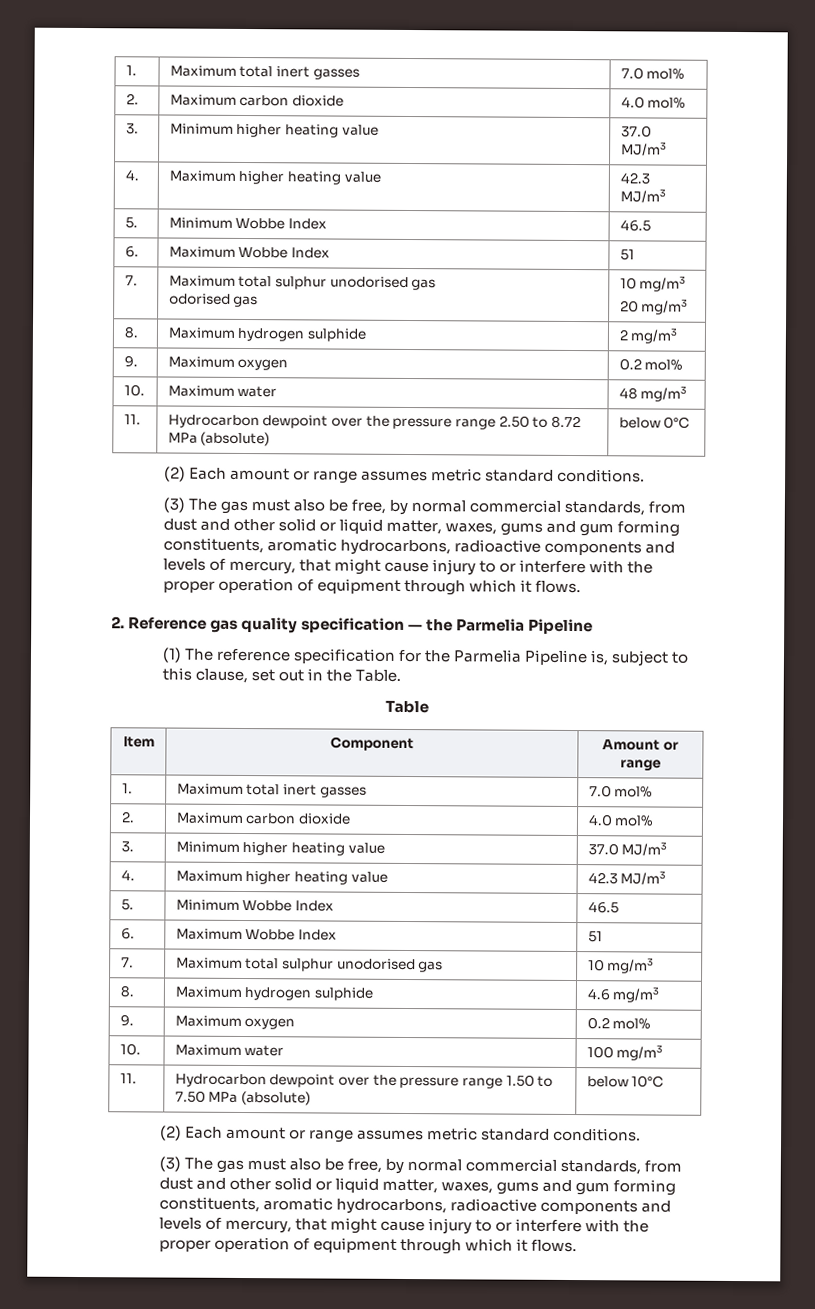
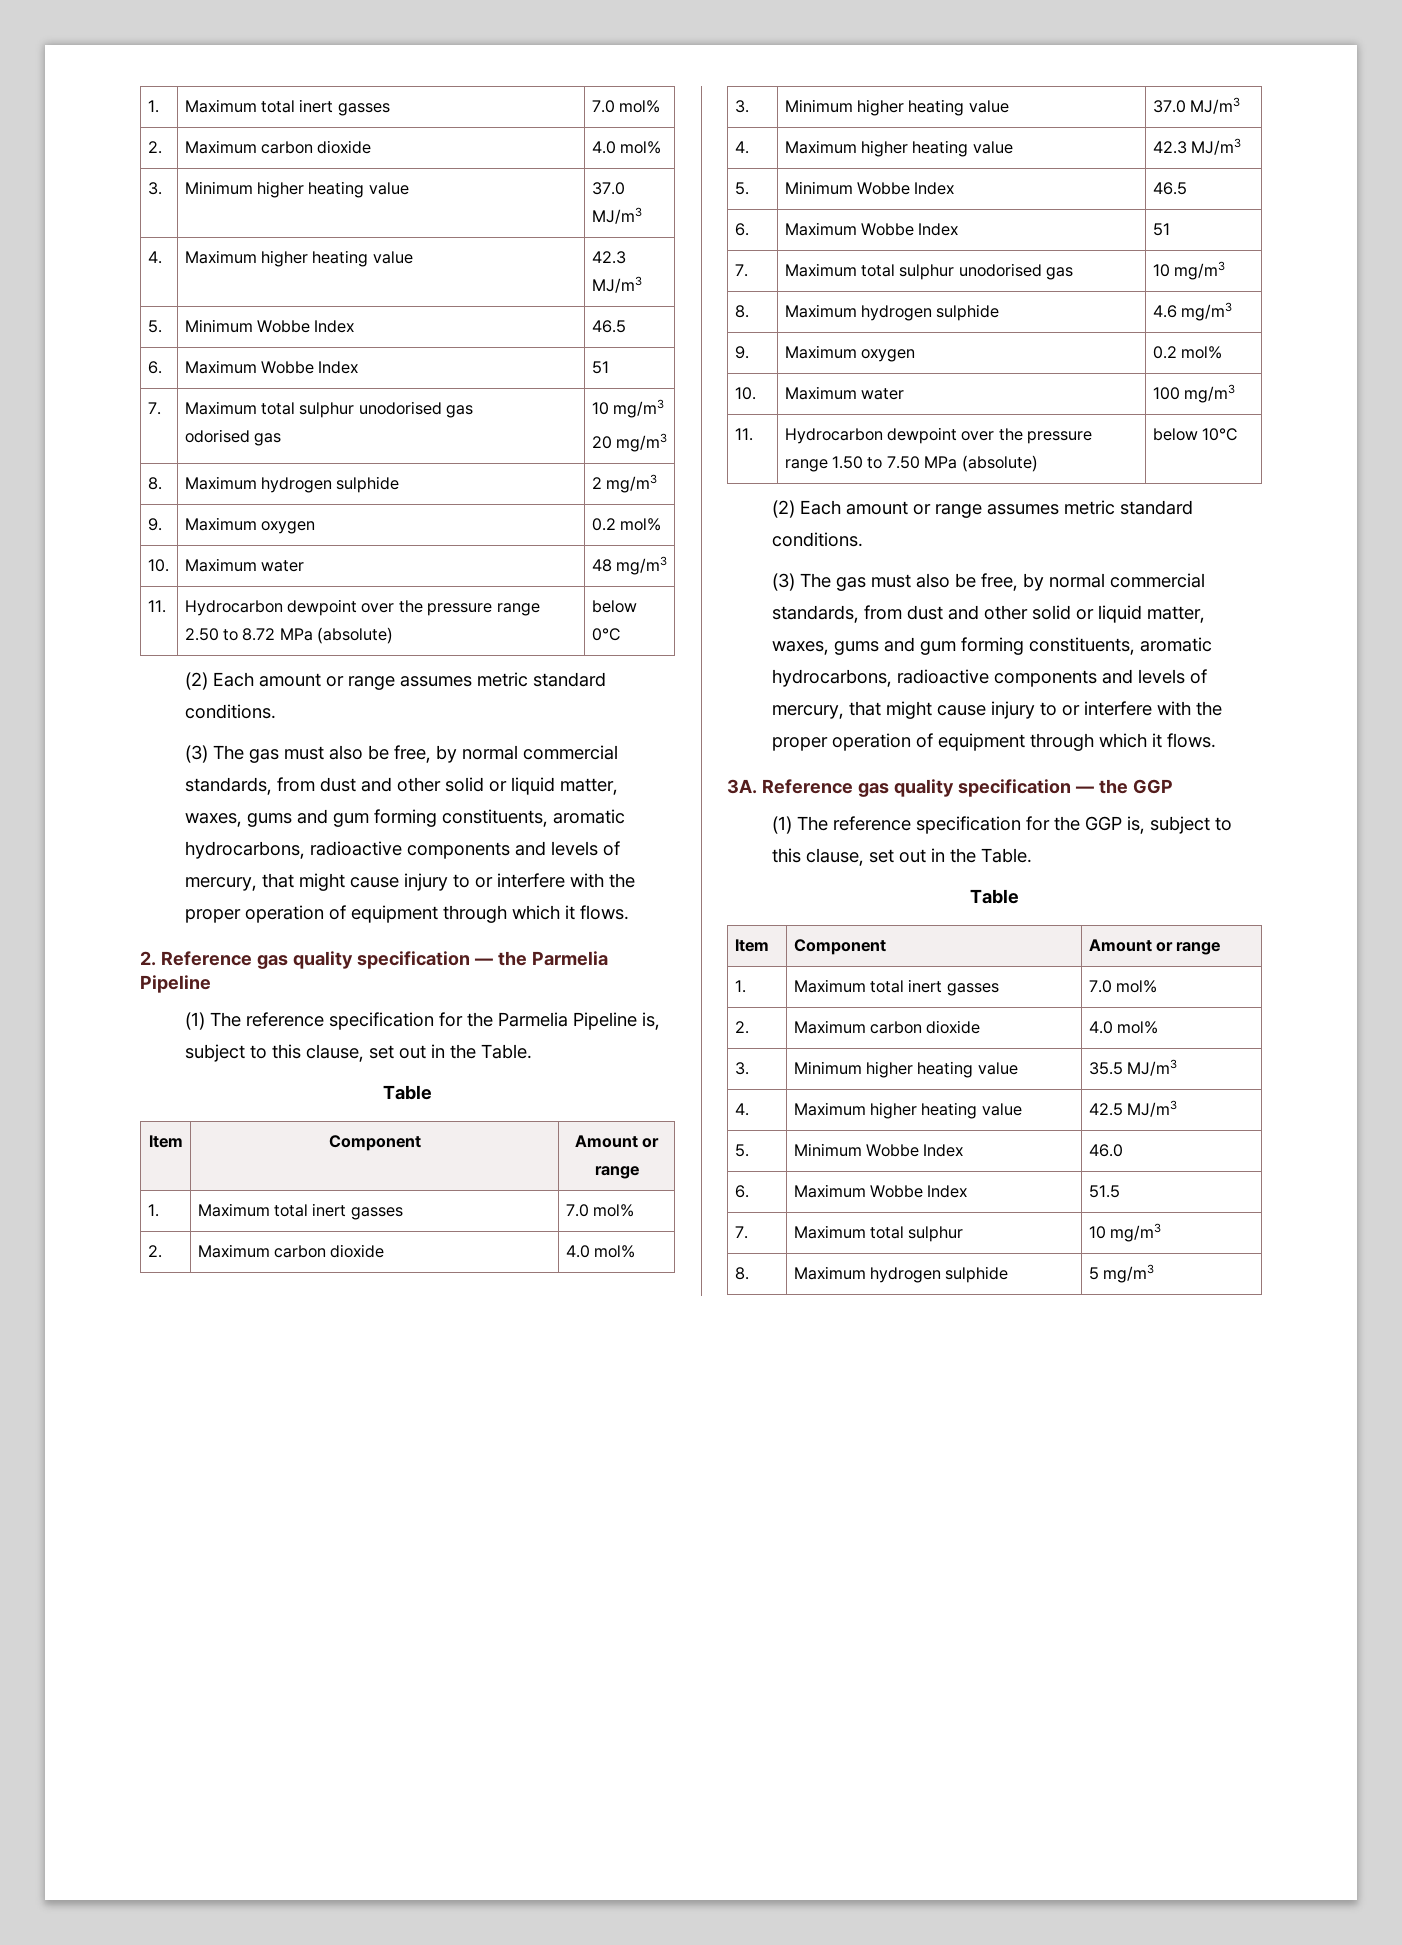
(578, 1246) none -> [727,779,1173,797] [771,816,1232,834] [771,848,1032,866] [970,889,1019,904] [734,939,769,952] [793,939,886,955] [1088,939,1221,955] [734,980,746,993] [793,979,999,996] [1088,980,1158,993] [734,1021,749,1034] [793,1020,981,1034] [1088,1021,1159,1034] [734,1062,749,1075] [793,1061,1018,1078] [1088,1059,1178,1076] [734,1103,749,1116] [793,1102,1022,1119] [1088,1100,1178,1117] [734,1144,749,1157] [793,1143,964,1157] [1088,1144,1123,1157] [734,1185,749,1198] [793,1184,968,1198] [1088,1185,1120,1198] [734,1226,748,1239] [793,1225,964,1242] [1088,1223,1162,1242] [734,1267,749,1280] [793,1266,1009,1283] [1088,1264,1155,1283] // 3A. Reference gas quality specification — the GGP // (1) The reference specification for the GGP is, subject to this clause, set out in the Table. // Table // Item | Component | Amount or range // 1. | Maximum total inert gasses | 7.0 mol% // 2. | Maximum carbon dioxide | 4.0 mol% // 3. | Minimum higher heating value | 35.5 MJ/m3 // 4. | Maximum higher heating value | 42.5 MJ/m3 // 5. | Minimum Wobbe Index | 46.0 // 6. | Maximum Wobbe Index | 51.5 // 7. | Maximum total sulphur | 10 mg/m3 // 8. | Maximum hydrogen sulphide | 5 mg/m3

